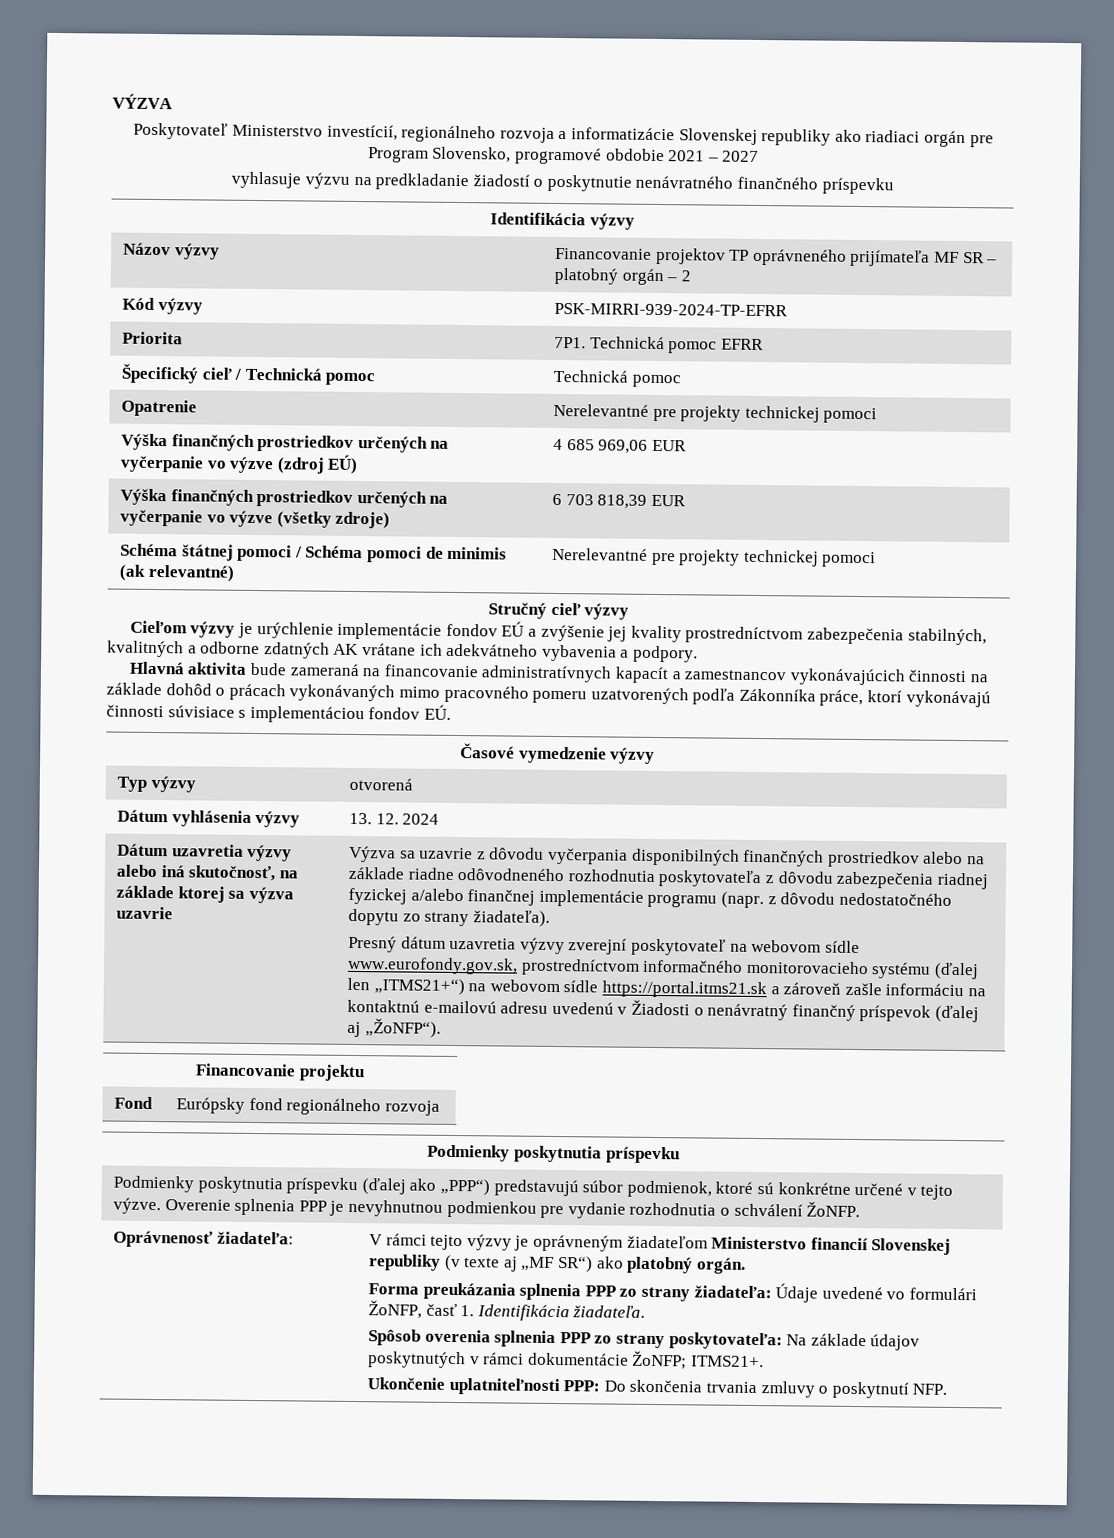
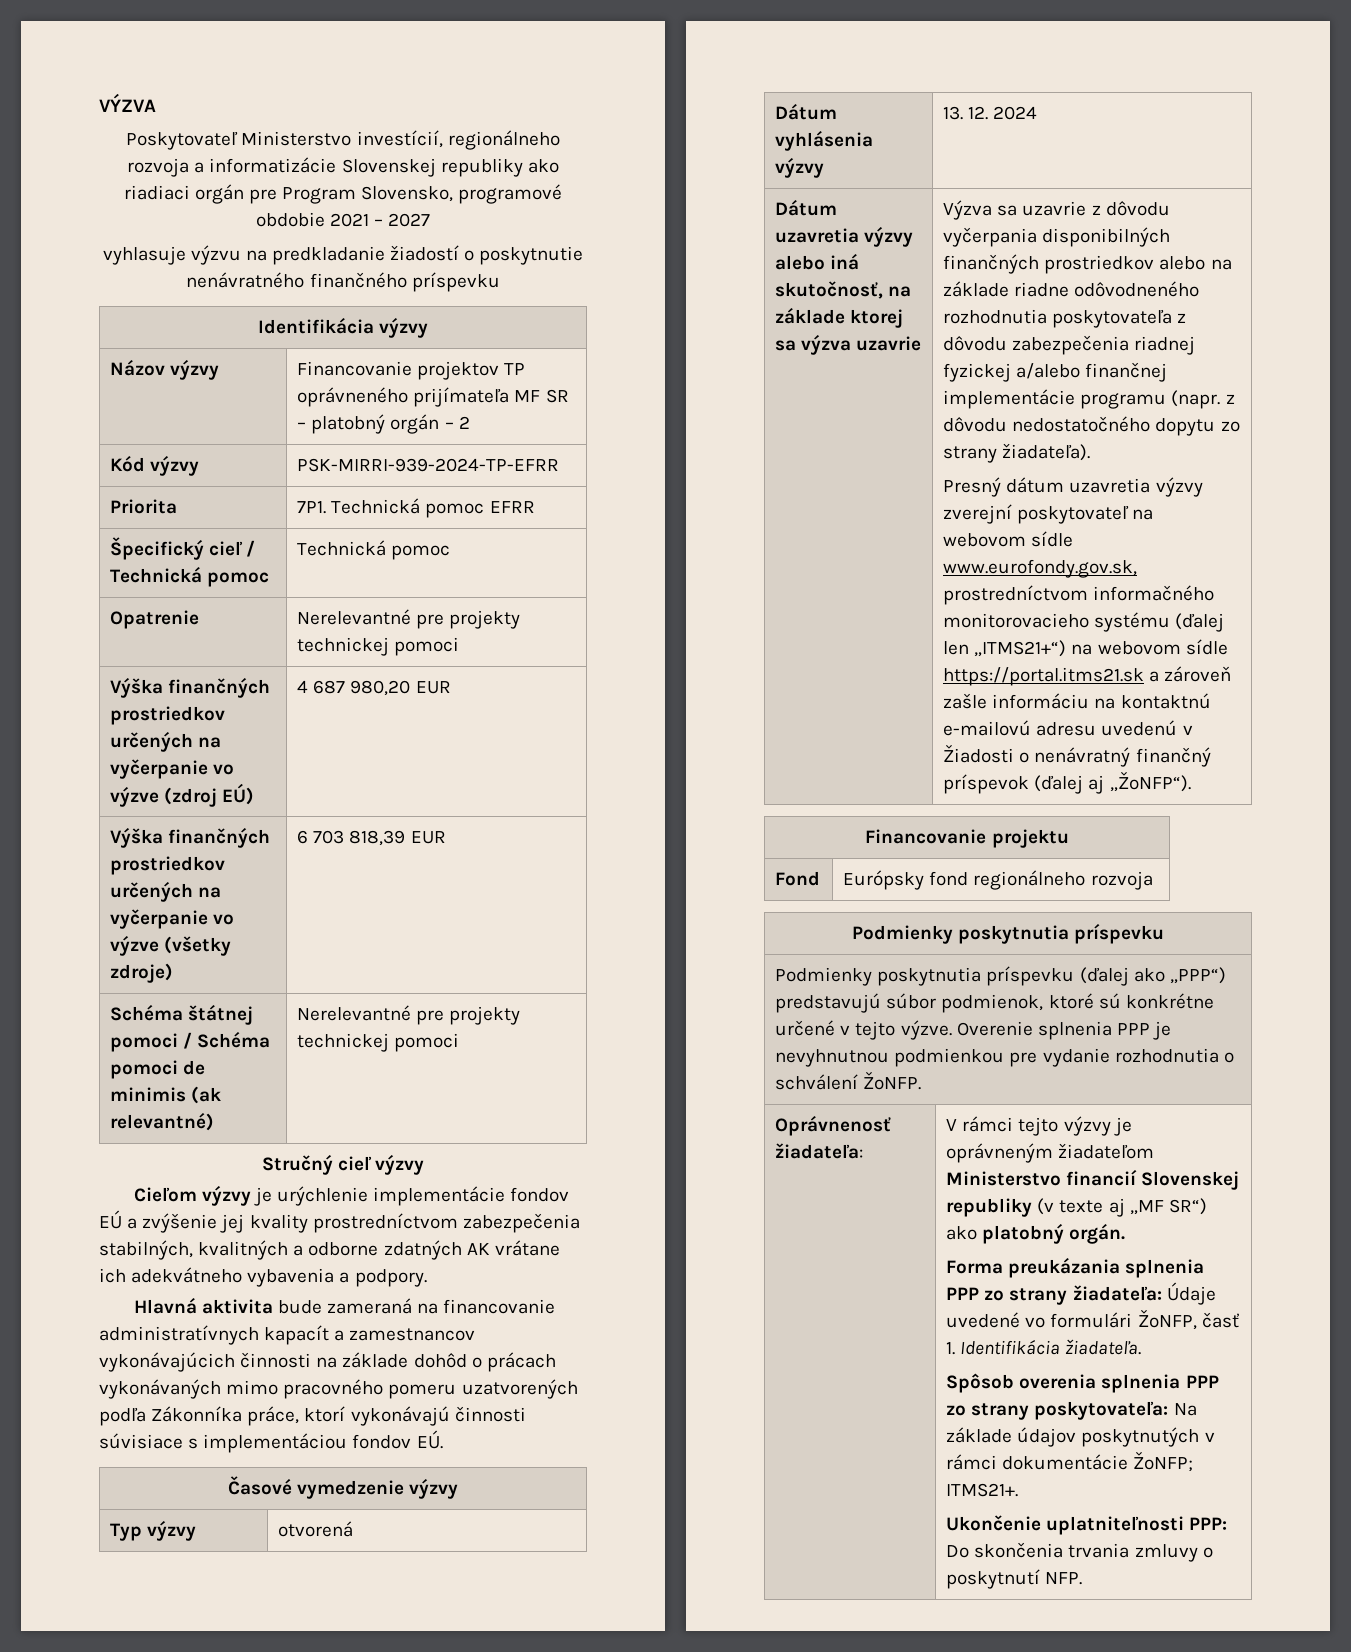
[566,439,649,454] 685 969,06 -> [313,680,411,696] 687 980,20

